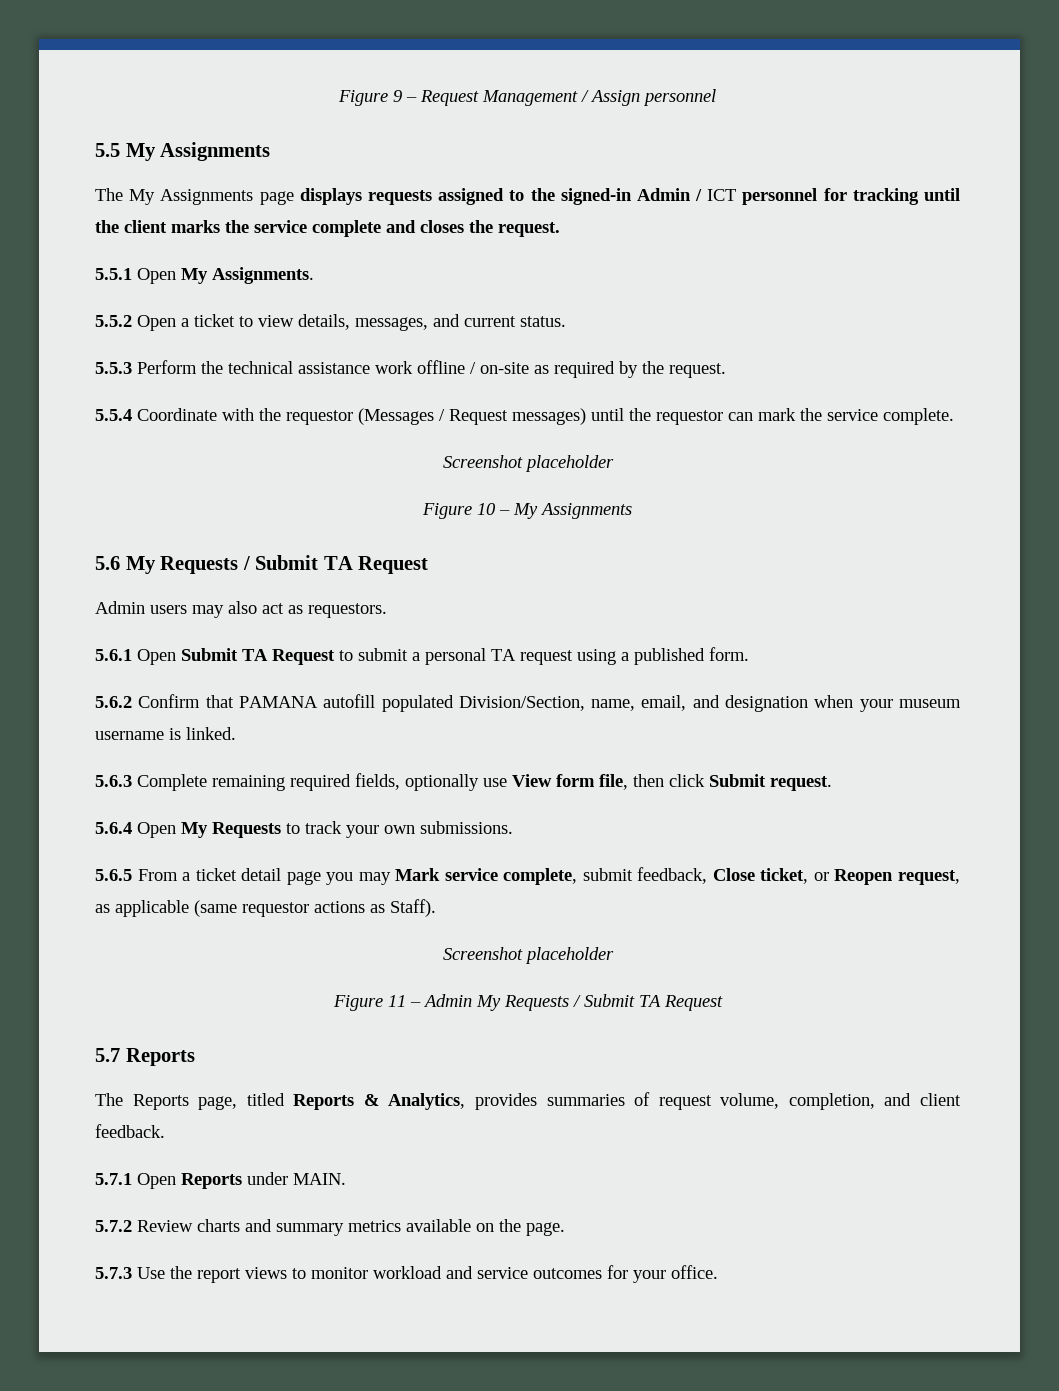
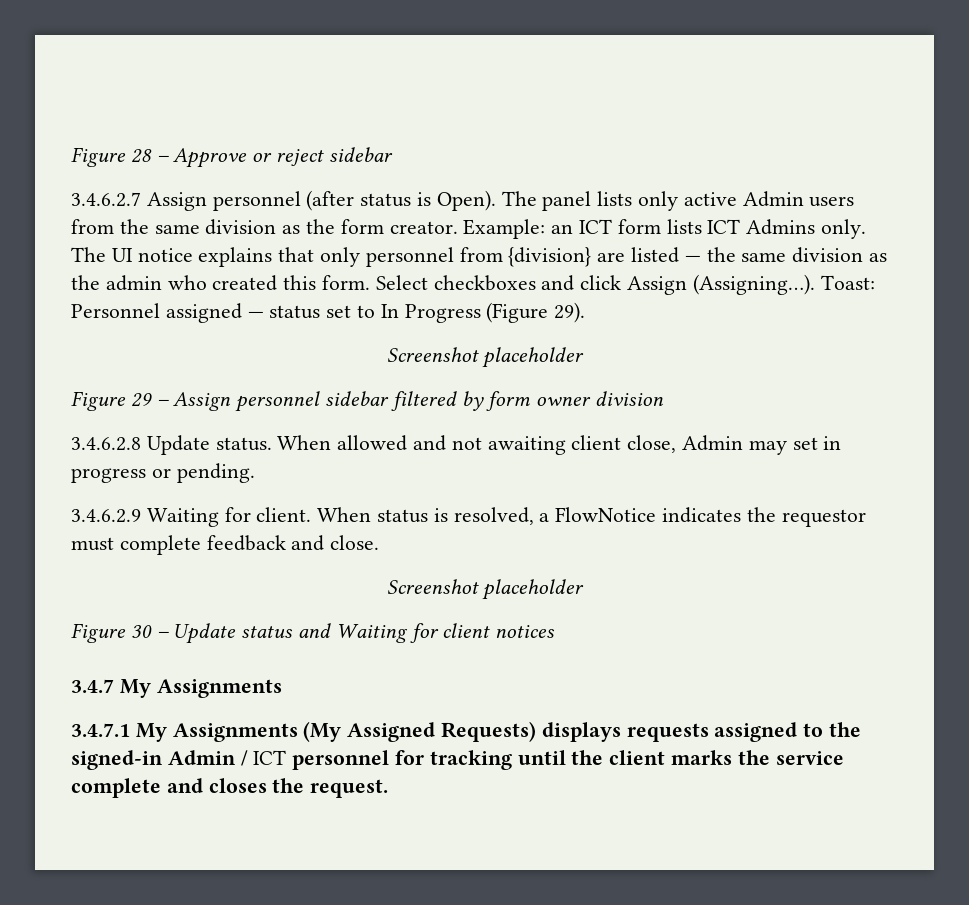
[338,89,716,106] [95,142,271,161] [95,188,294,205] Figure 9 – Request Management / Assign personnel // 5.5 My Assignments // The My Assignments page -> [71,147,393,168] [71,190,855,211] [71,219,867,239] [71,247,888,267] [71,274,875,295] [71,302,586,323] [386,347,585,368] [71,391,665,412] [71,435,842,455] [71,463,255,483] [71,507,866,527] [71,535,380,555] [386,579,585,600] [71,623,556,644] [71,679,282,698] [71,721,537,742] Figure 28 – Approve or reject sidebar // 3.4.6.2.7 Assign personnel (after status is Open). The panel lists only active Admin users from the same division as the form creator. Example: an ICT form lists ICT Admins only. The UI notice explains that only personnel from {division} are listed — the same division as the admin who created this form. Select checkboxes and click Assign (Assigning…). Toast: Personnel assigned — status set to In Progress (Figure 29). // Screenshot placeholder // Figure 29 – Assign personnel sidebar filtered by form owner division // 3.4.6.2.8 Update status. When allowed and not awaiting client close, Admin may set in progress or pending. // 3.4.6.2.9 Waiting for client. When status is resolved, a FlowNotice indicates the requestor must complete feedback and close. // Screenshot placeholder // Figure 30 – Update status and Waiting for client notices // 3.4.7 My Assignments // 3.4.7.1 My Assignments (My Assigned Requests)
[95,267,314,284] [95,314,566,331] [95,360,726,378] [95,408,954,425] [442,455,614,472] [422,503,632,519] [95,555,429,574] [95,601,387,618] [95,647,749,665] [95,694,961,712] [95,727,236,740] [95,773,832,791] [95,821,513,838] [95,867,960,885] [95,899,436,917] [442,947,614,964] [332,994,723,1011] [95,1048,195,1066] [95,1092,961,1110] [95,1124,165,1138] [95,1172,346,1189] [95,1219,565,1236] [95,1265,718,1283] // 5.5.1 Open My Assignments. // 5.5.2 Open a ticket to view details, messages, and current status. // 5.5.3 Perform the technical assistance work offline / on-site as required by the request. // 5.5.4 Coordinate with the requestor (Messages / Request messages) until the requestor can mark the service complete. // Screenshot placeholder // Figure 10 – My Assignments // 5.6 My Requests / Submit TA Request // Admin users may also act as requestors. // 5.6.1 Open Submit TA Request to submit a personal TA request using a published form. // 5.6.2 Confirm that PAMANA autofill populated Division/Section, name, email, and designation when your museum username is linked. // 5.6.3 Complete remaining required fields, optionally use View form file, then click Submit request. // 5.6.4 Open My Requests to track your own submissions. // 5.6.5 From a ticket detail page you may Mark service complete, submit feedback, Close ticket, or Reopen request, as applicable (same requestor actions as Staff). // Screenshot placeholder // Figure 11 – Admin My Requests / Submit TA Request // 5.7 Reports // The Reports page, titled Reports & Analytics, provides summaries of request volume, completion, and client feedback. // 5.7.1 Open Reports under MAIN. // 5.7.2 Review charts and summary metrics available on the page. // 5.7.3 Use the report views to monitor workload and service outcomes for your office. -> (389, 788) none

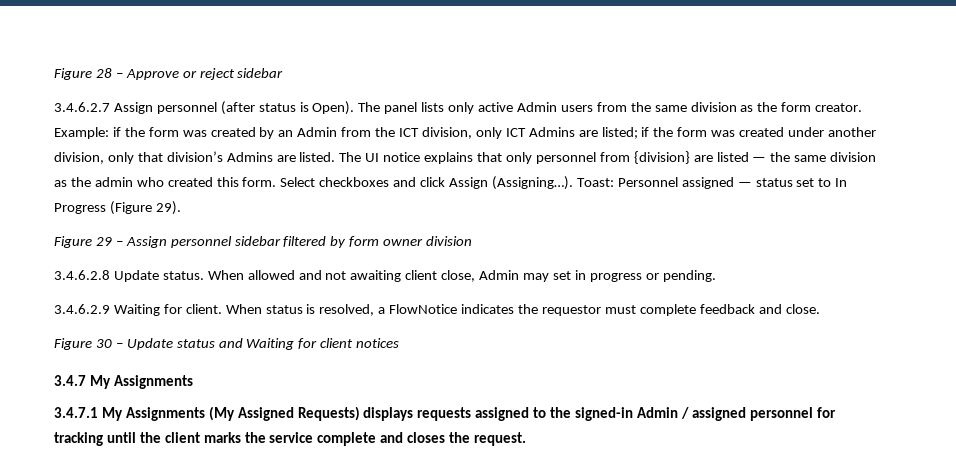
[551,219,867,239] an ICT form lists ICT Admins only. -> [112,127,876,139] [54,151,336,164] if the form was created by an Admin from the ICT division, only ICT Admins are listed; if the form was created under another division, only that division’s Admins are listed.
[386,347,585,368] // Screenshot placeholder -> (181, 208) none
[386,579,585,600] // Screenshot placeholder -> (820, 309) none
[253,750,287,765] ICT -> [691,407,746,421] assigned

